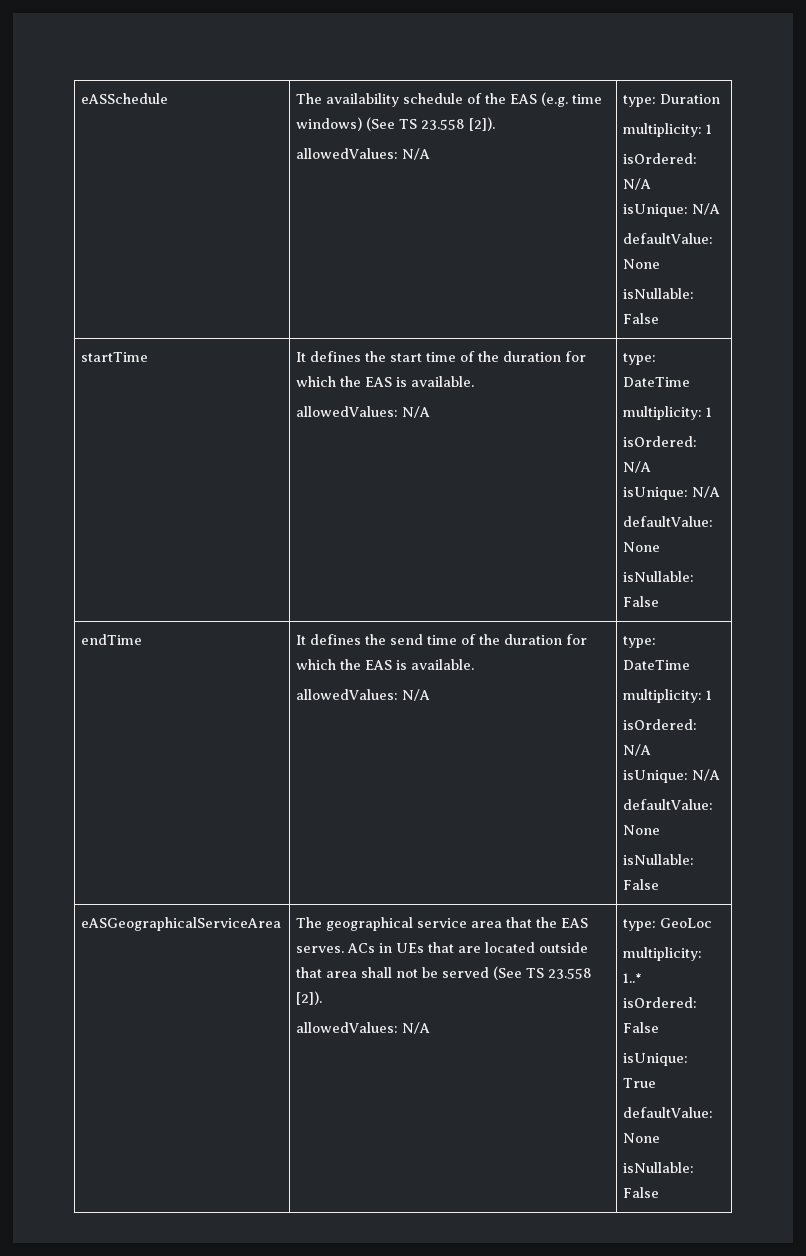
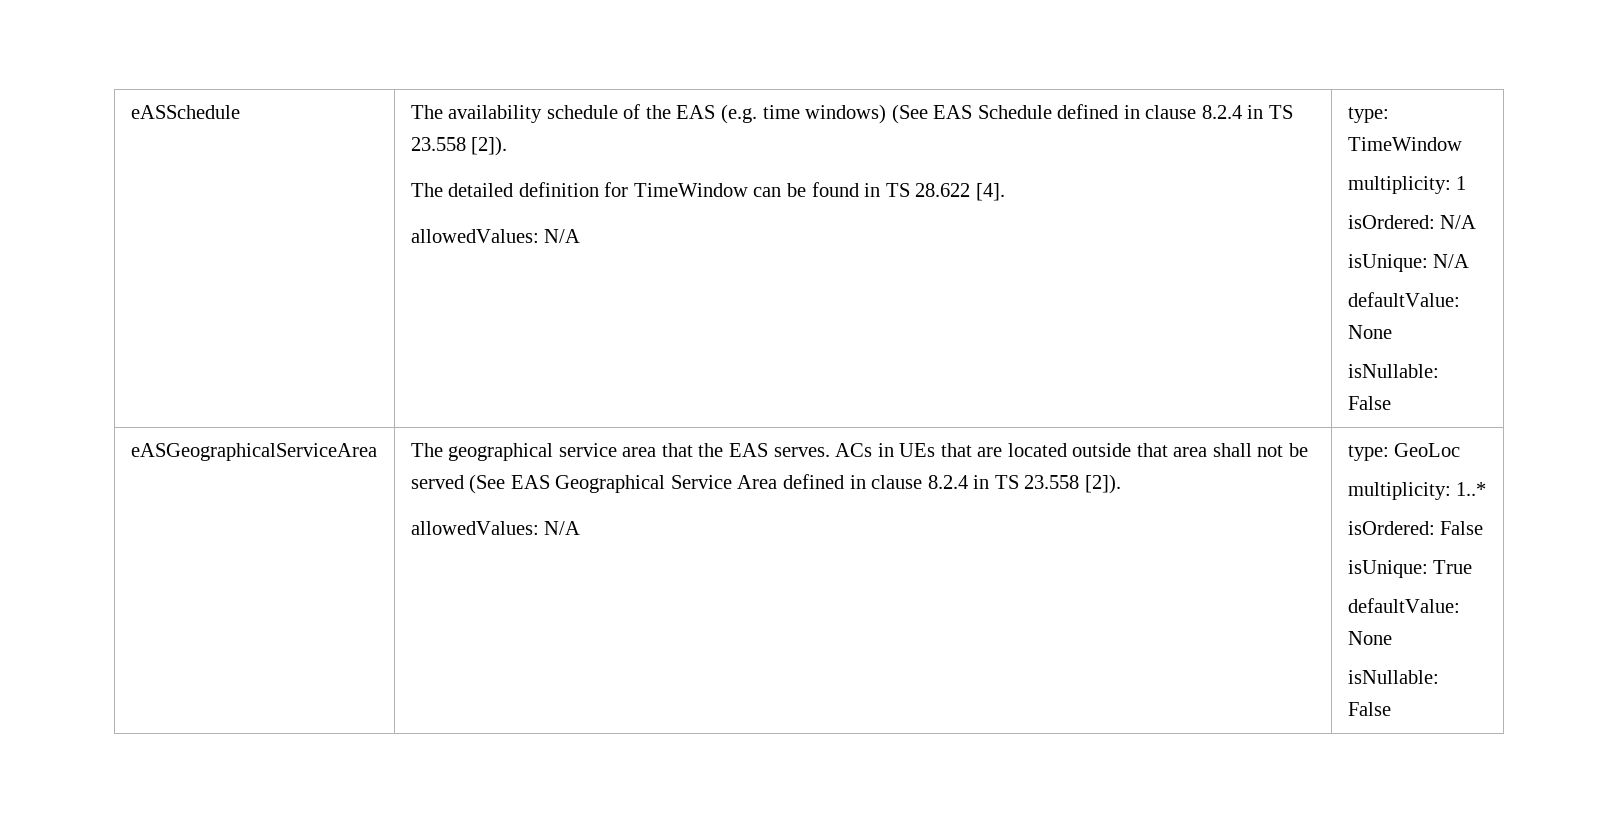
[399,117,496,131] [296,148,431,160] [623,94,721,107] [623,123,713,137] [623,153,698,164] [623,178,652,190] [623,203,721,217] [623,233,714,244] [623,259,661,269] [623,288,695,299] [623,313,660,324] [81,352,149,362] [296,351,587,362] [296,376,475,387] [296,406,431,418] [623,353,657,365] [623,377,691,387] [623,406,713,420] [623,436,698,447] [623,461,652,473] [623,486,721,500] [623,516,714,527] [623,542,661,552] [623,571,695,582] [623,596,660,607] [81,634,143,645] [296,634,588,645] [296,659,475,670] [296,689,431,701] [623,636,657,648] [623,660,691,670] TS 23.558 [2]). // allowedValues: N/A | type: Duration // multiplicity: 1 // isOrdered: N/A // isUnique: N/A // defaultValue: None // isNullable: False // startTime | It defines the start time of the duration for which the EAS is available. // allowedValues: N/A | type: DateTime // multiplicity: 1 // isOrdered: N/A // isUnique: N/A // defaultValue: None // isNullable: False // endTime | It defines the send time of the duration for which the EAS is available. // allowedValues: N/A | type: DateTime -> [933,104,1293,119] [410,136,508,156] [410,182,1005,201] [410,229,581,243] [1347,107,1389,123] [1347,137,1462,151] EAS Schedule defined in clause 8.2.4 in TS 23.558 [2]). // The detailed definition for TimeWindow can be found in TS 28.622 [4]. // allowedValues: N/A | type: TimeWindow
(523, 973) none -> [510,474,990,493] EAS Geographical Service Area defined in clause 8.2.4 in

